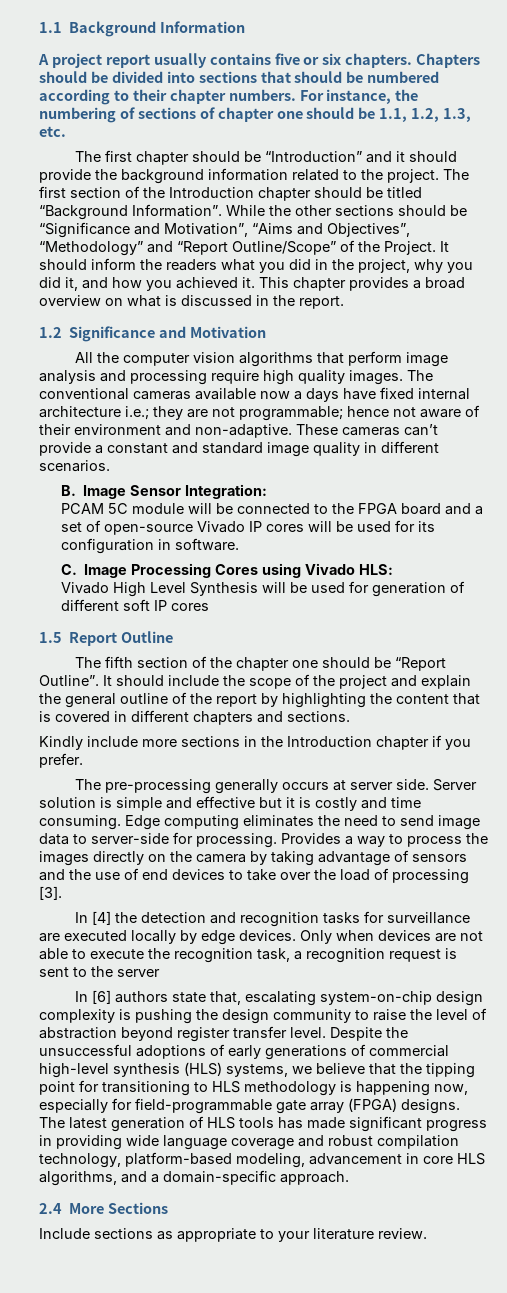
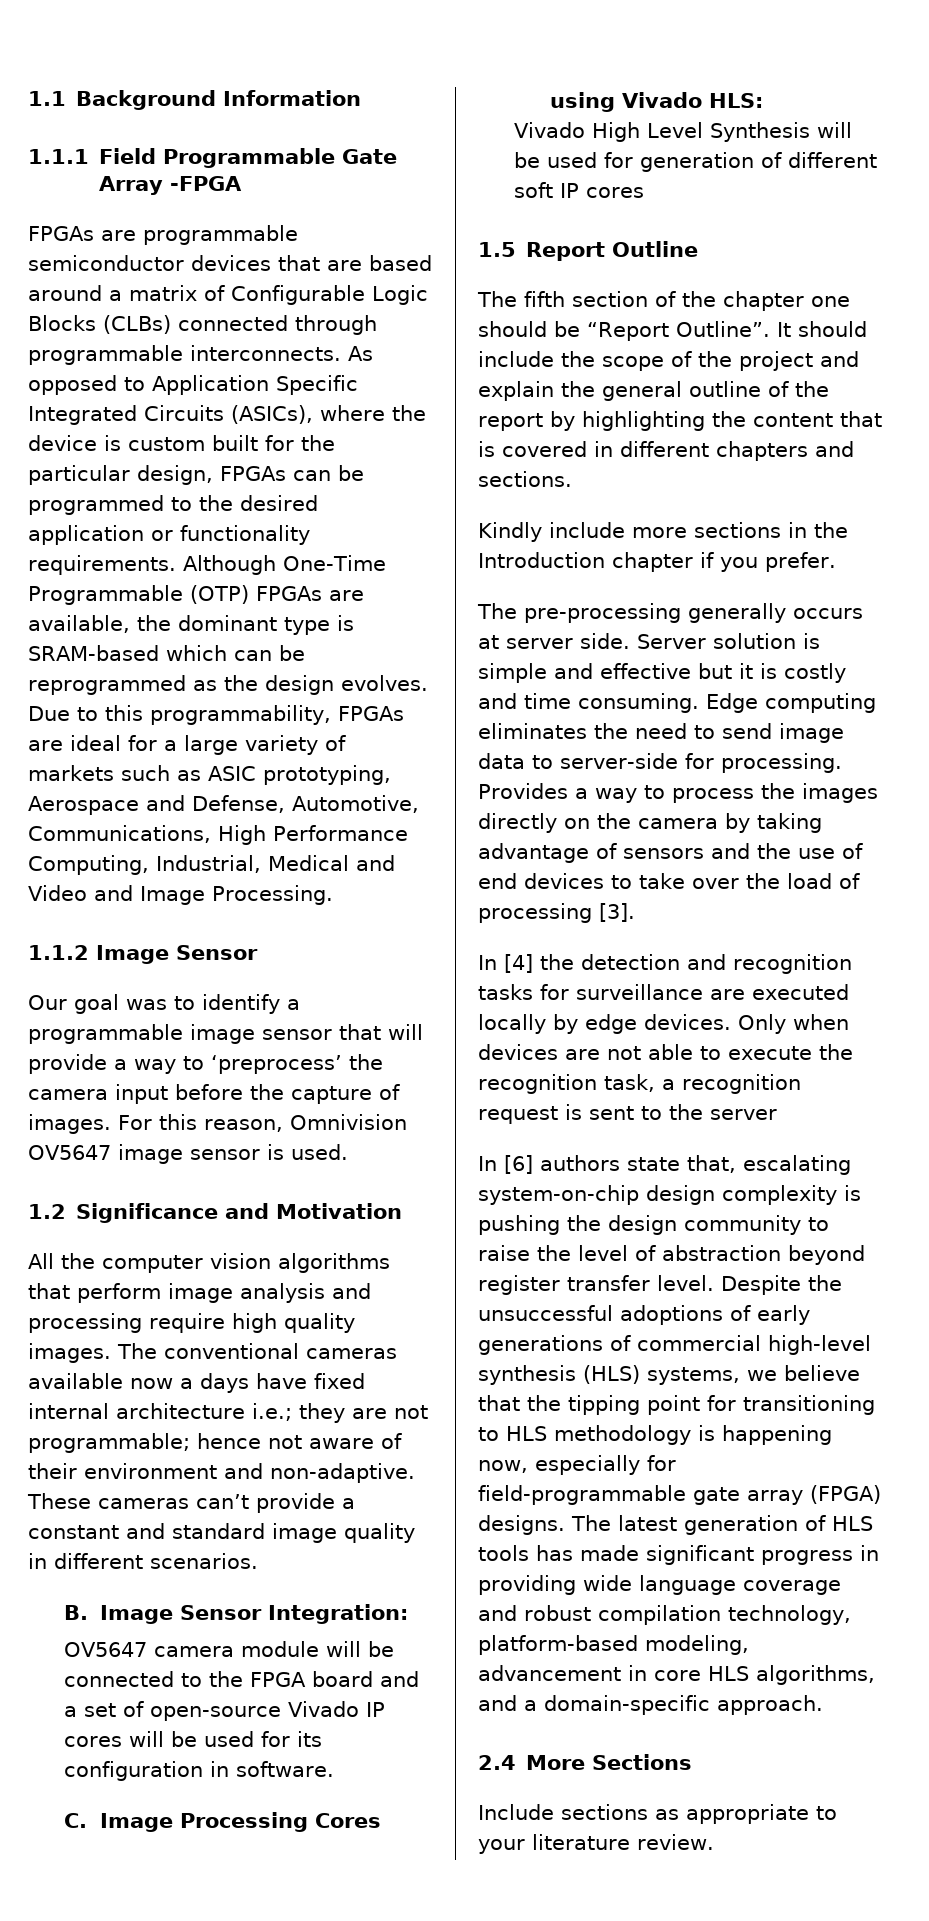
[38,53,481,68] [39,71,440,83] [39,89,419,105] [39,107,472,123] [39,126,66,137] [75,150,458,165] [39,168,469,184] [39,186,422,201] [39,204,467,220] [39,222,410,238] [39,240,449,256] [39,258,473,273] [39,277,465,291] [39,295,344,309] A project report usually contains five or six chapters. Chapters should be divided into sections that should be numbered according to their chapter numbers. For instance, the numbering of sections of chapter one should be 1.1, 1.2, 1.3, etc. // The first chapter should be “Introduction” and it should provide the background information related to the project. The first section of the Introduction chapter should be titled “Background Information”. While the other sections should be “Significance and Motivation”, “Aims and Objectives”, “Methodology” and “Report Outline/Scope” of the Project. It should inform the readers what you did in the project, why you did it, and how you achieved it. This chapter provides a broad overview on what is discussed in the report. -> [28,148,398,168] [99,176,243,195] [28,225,298,245] [28,255,432,271] [28,285,428,305] [28,315,377,335] [28,345,373,365] [28,375,358,395] [28,405,426,425] [28,435,335,451] [28,465,364,485] [28,495,318,515] [28,525,310,545] [28,555,386,575] [28,585,364,605] [28,615,354,635] [28,645,305,661] [28,675,428,695] [28,705,404,725] [28,735,346,755] [28,765,391,785] [28,795,419,815] [28,825,408,845] [28,855,395,875] [28,885,333,905] [28,945,258,964] [28,994,300,1014] [28,1024,423,1044] [28,1054,383,1074] [28,1084,400,1104] [28,1114,407,1134] [28,1144,348,1164] 1.1.1 Field Programmable Gate Array -FPGA // FPGAs are programmable semiconductor devices that are based around a matrix of Configurable Logic Blocks (CLBs) connected through programmable interconnects. As opposed to Application Specific Integrated Circuits (ASICs), where the device is custom built for the particular design, FPGAs can be programmed to the desired application or functionality requirements. Although One-Time Programmable (OTP) FPGAs are available, the dominant type is SRAM-based which can be reprogrammed as the design evolves. Due to this programmability, FPGAs are ideal for a large variety of markets such as ASIC prototyping, Aerospace and Defense, Automotive, Communications, High Performance Computing, Industrial, Medical and Video and Image Processing. // 1.1.2 Image Sensor // Our goal was to identify a programmable image sensor that will provide a way to ‘preprocess’ the camera input before the capture of images. For this reason, Omnivision OV5647 image sensor is used.
[60,503,128,514] PCAM 5C -> [64,1642,235,1657] OV5647 camera

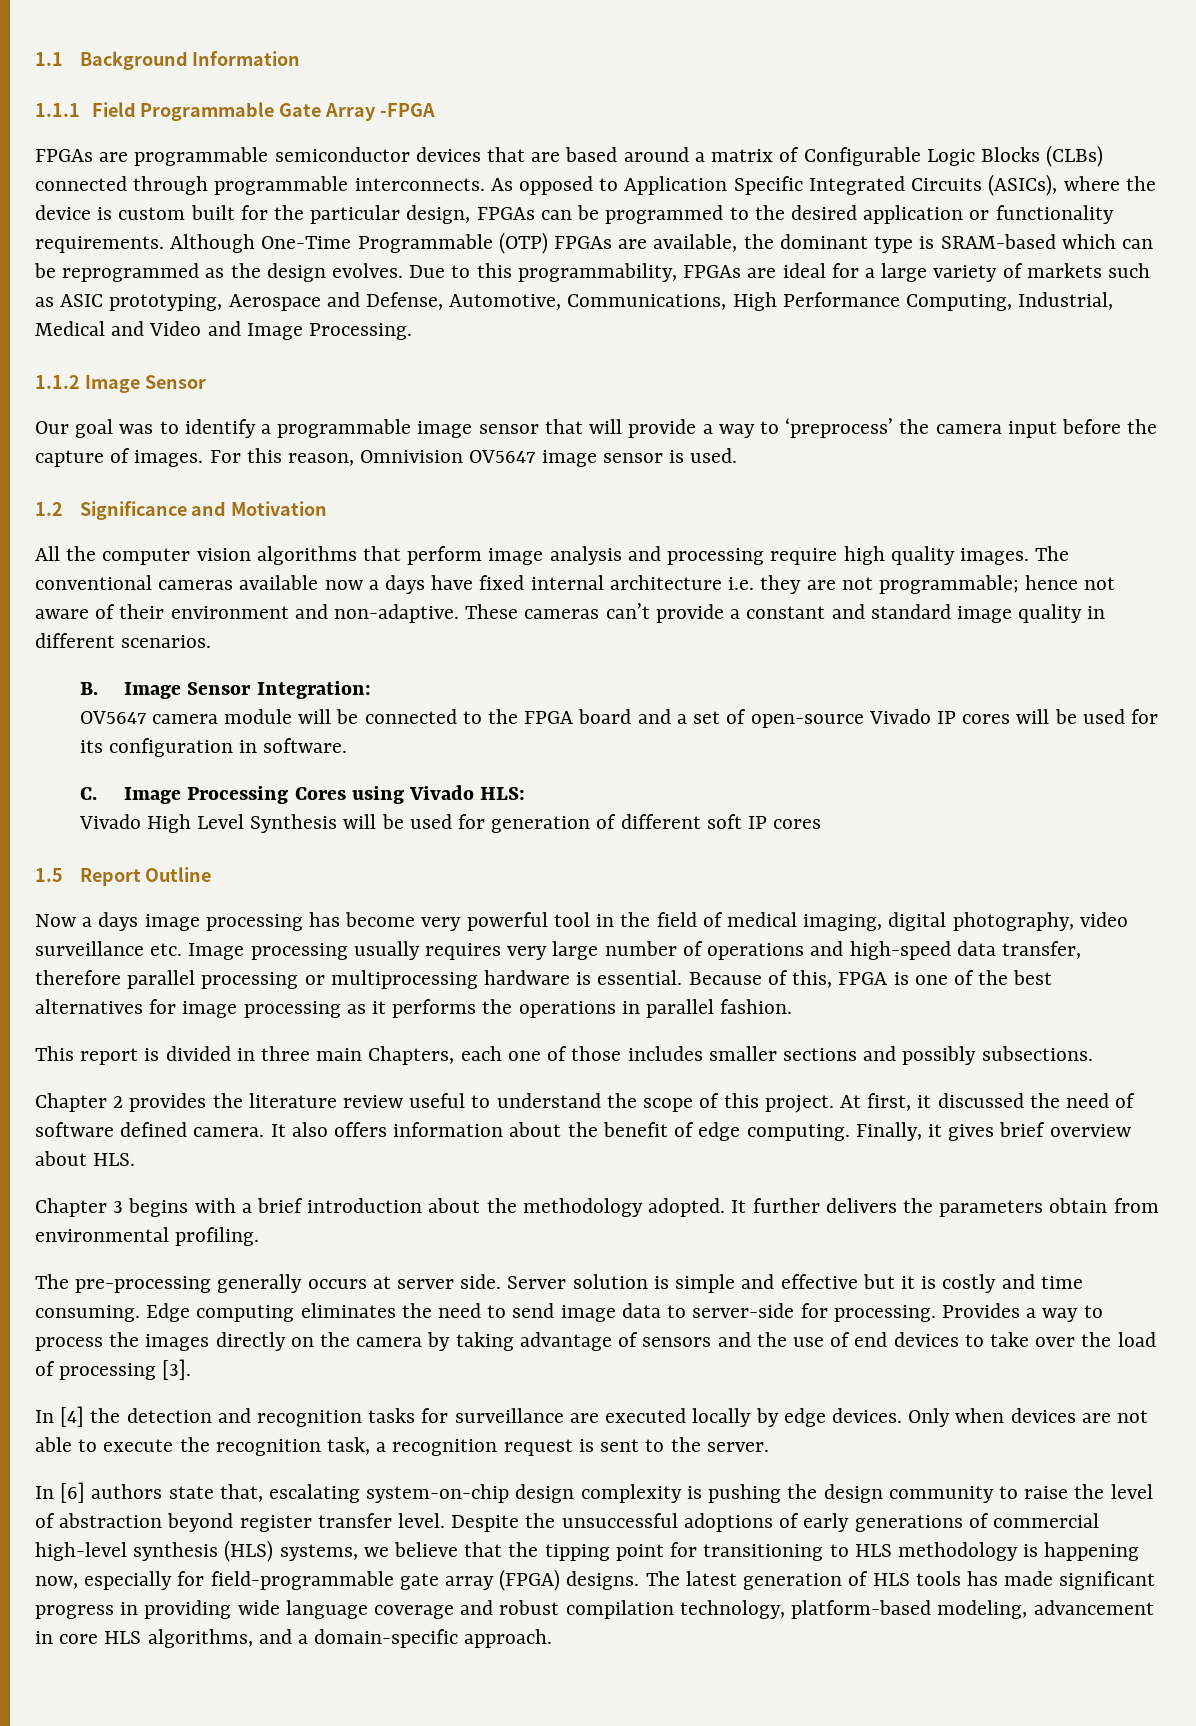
[252,1403,292,1421] i.e.; -> [728,577,755,590] i.e.
[477,291,850,311] [478,321,867,341] [478,351,859,371] [478,381,829,401] [478,411,882,431] [478,441,854,461] [478,471,572,487] [478,522,848,542] [478,552,836,572] The fifth section of the chapter one should be “Report Outline”. It should include the scope of the project and explain the general outline of the report by highlighting the content that is covered in different chapters and sections. // Kindly include more sections in the Introduction chapter if you prefer. -> [35,912,1128,931] [35,941,1081,960] [35,970,1053,989] [35,999,793,1018] [35,1046,1093,1065] [35,1093,1136,1113] [35,1122,1131,1141] [35,1151,136,1166] [35,1198,1159,1217] [35,1227,260,1246] Now a days image processing has become very powerful tool in the field of medical imaging, digital photography, video surveillance etc. Image processing usually requires very large number of operations and high-speed data transfer, therefore parallel processing or multiprocessing hardware is essential. Because of this, FPGA is one of the best alternatives for image processing as it performs the operations in parallel fashion. // This report is divided in three main Chapters, each one of those includes smaller sections and possibly subsections. // Chapter 2 provides the literature review useful to understand the scope of this project. At first, it discussed the need of software defined camera. It also offers information about the benefit of edge computing. Finally, it gives brief overview about HLS. // Chapter 3 begins with a brief introduction about the methodology adopted. It further delivers the parameters obtain from environmental profiling.
[710,1109,777,1120] server -> [706,1442,769,1452] server.
[478,1754,693,1770] [478,1804,837,1824] [478,1834,714,1854] // 2.4 More Sections // Include sections as appropriate to your literature review. -> (553, 1638) none

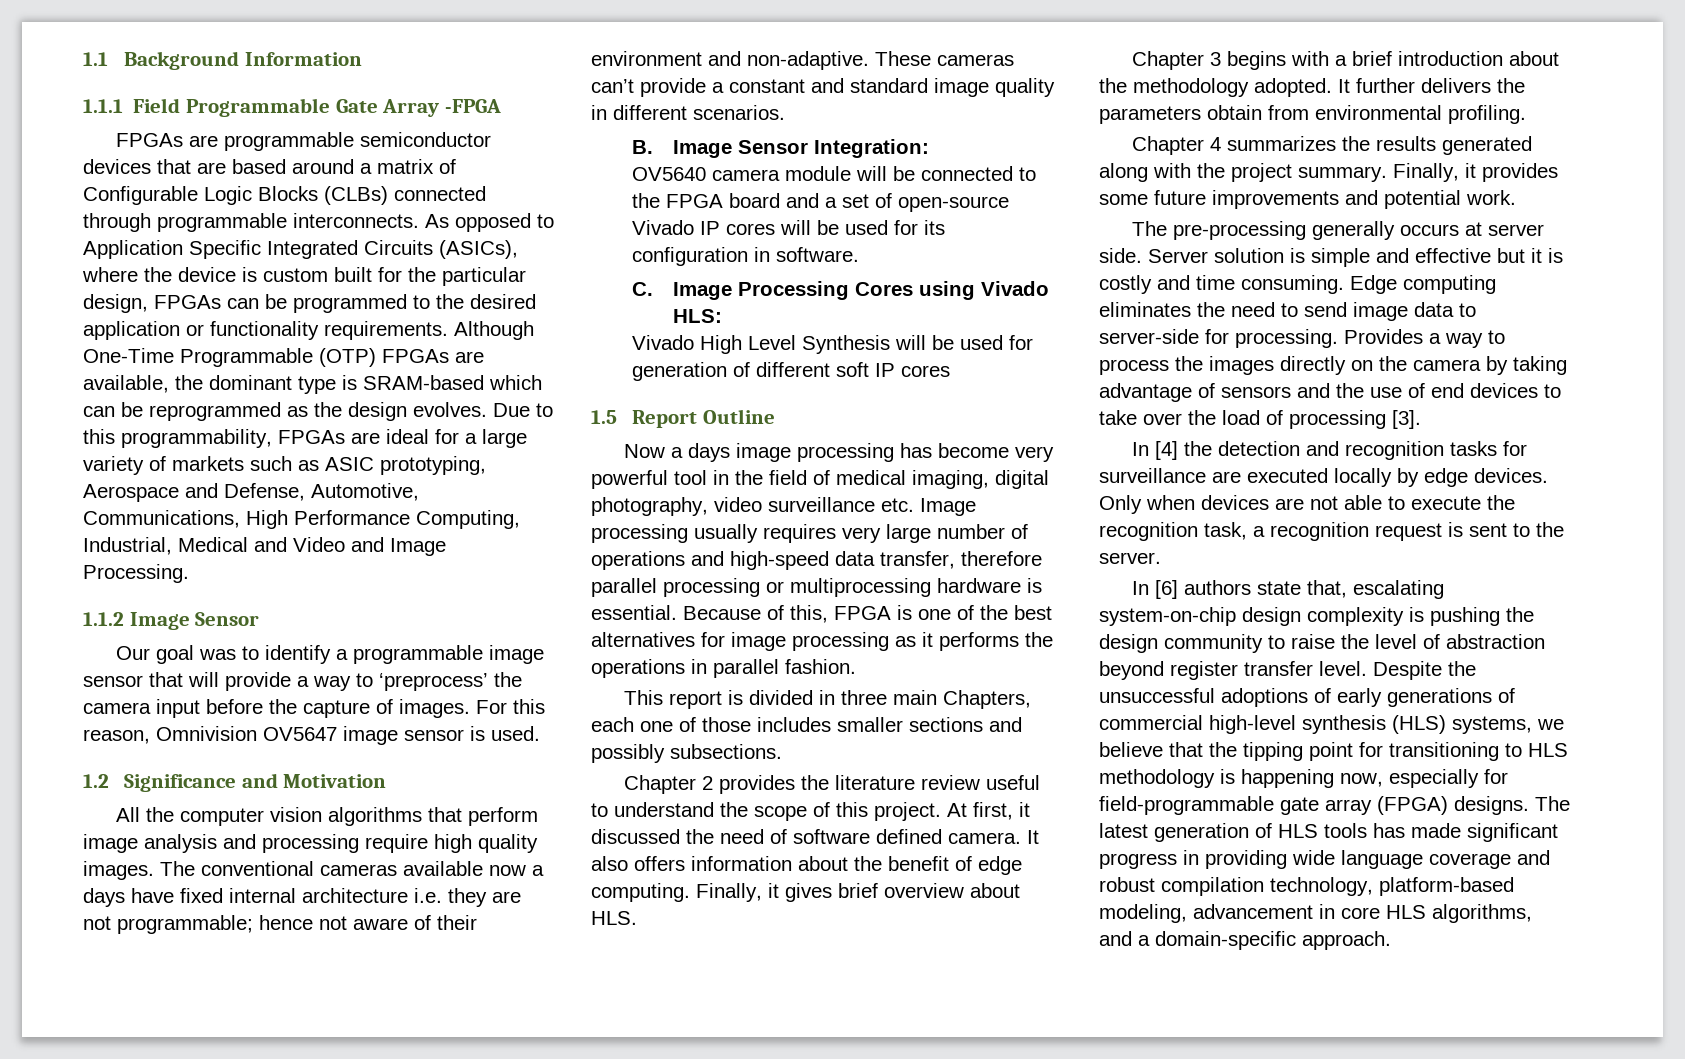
[79,711,146,724] OV5647 -> [631,167,706,181] OV5640
(260, 1236) none -> [1132,136,1533,155] [1099,163,1558,182] [1099,190,1516,209] // Chapter 4 summarizes the results generated along with the project summary. Finally, it provides some future improvements and potential work.

